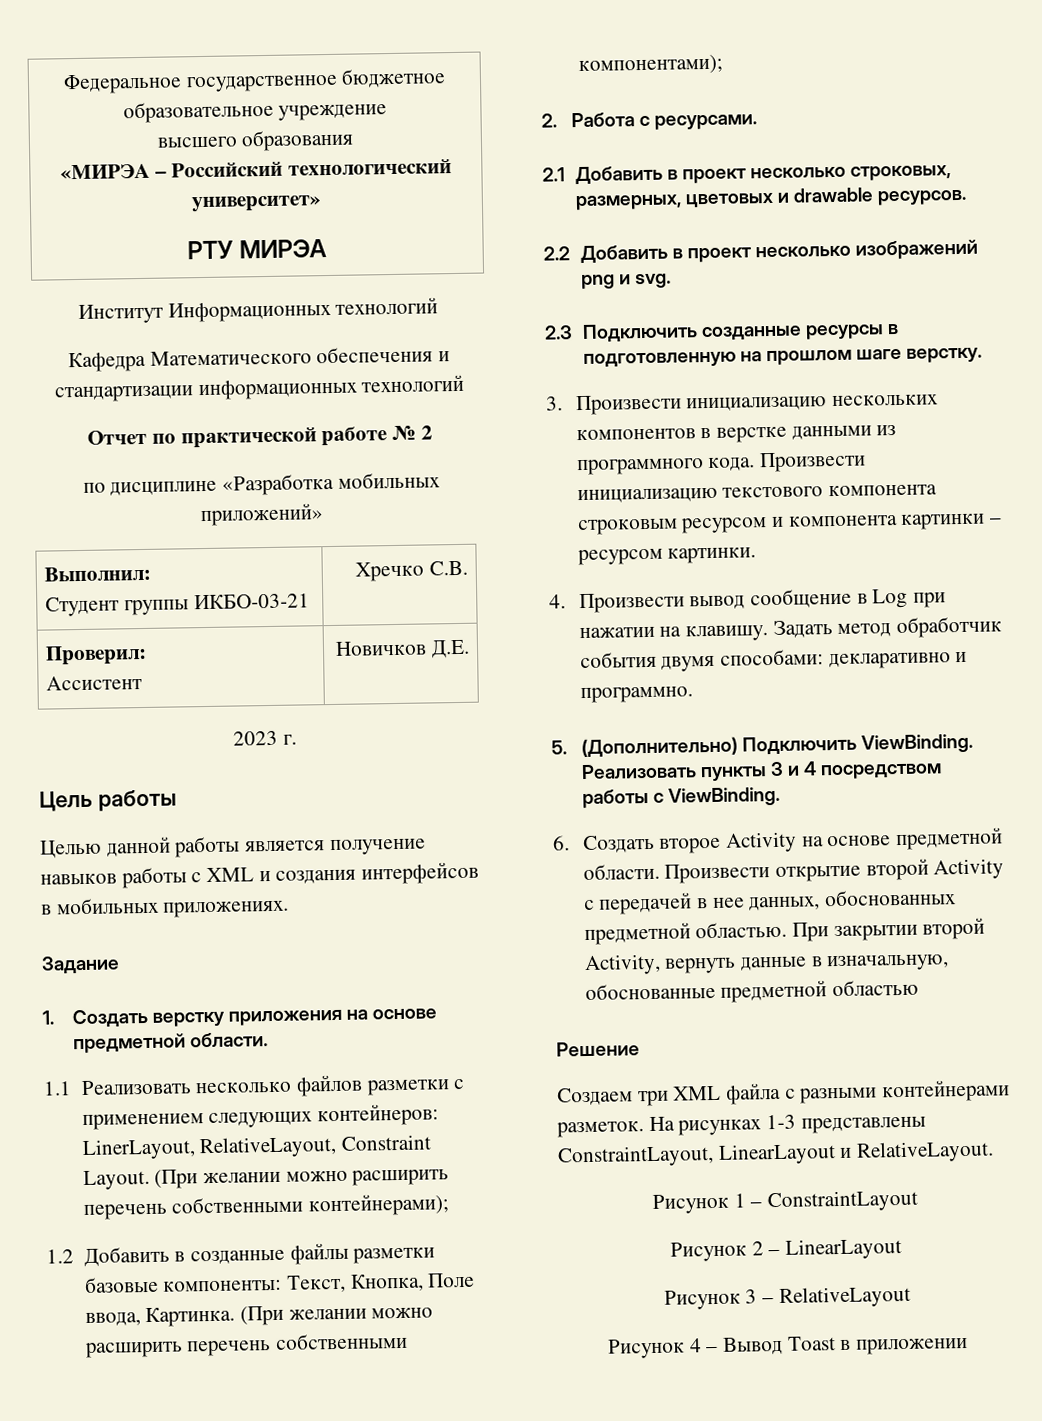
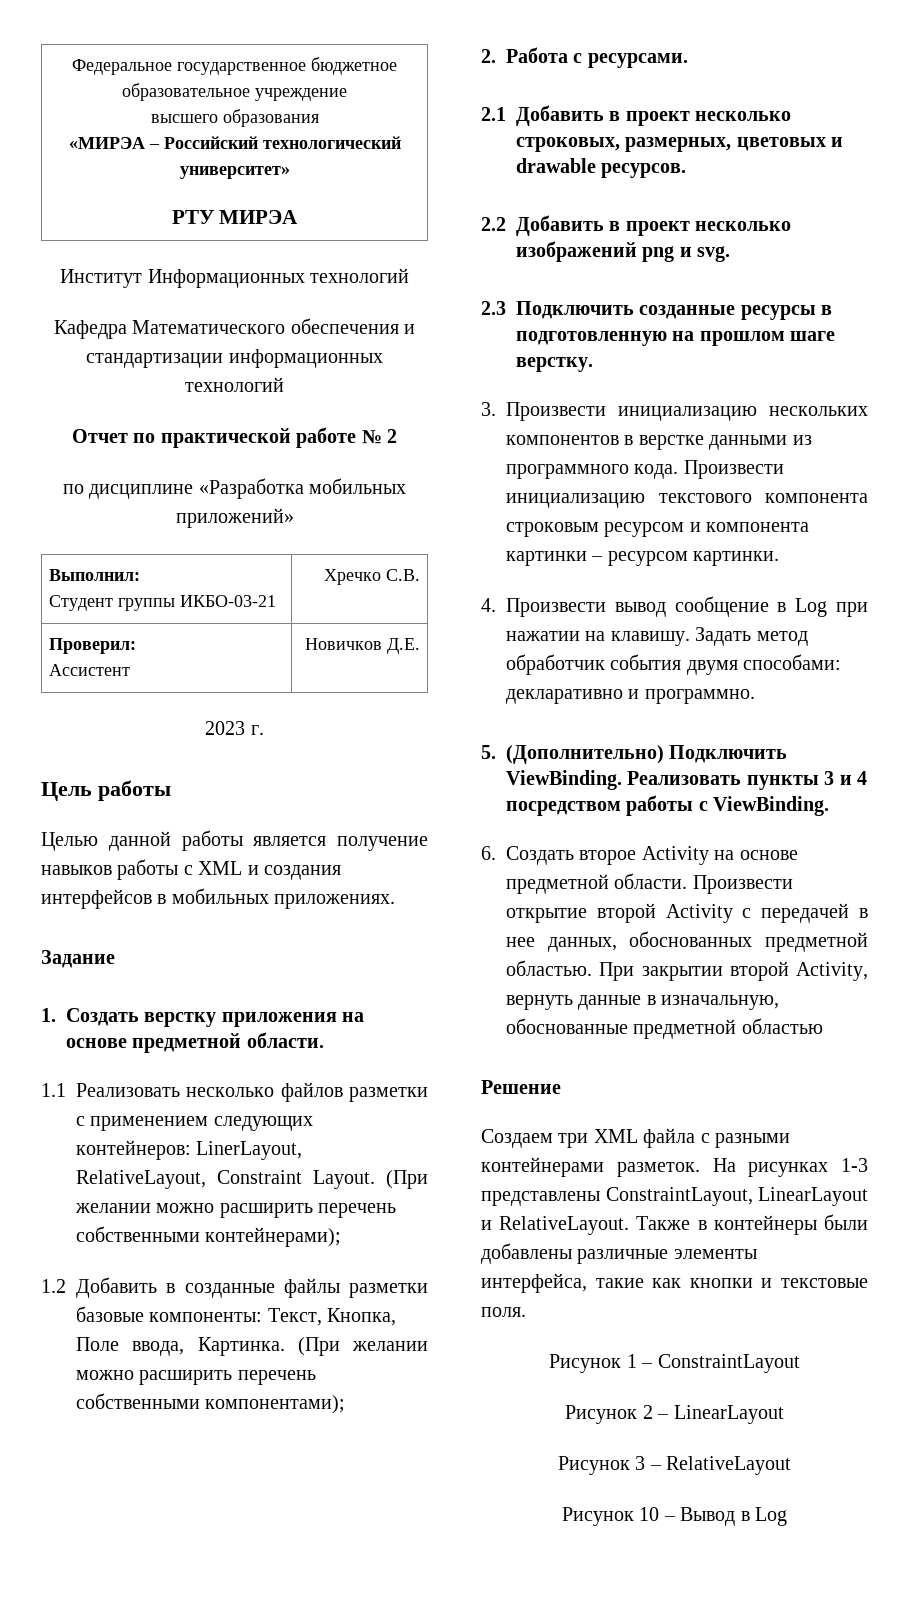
(995, 1151) none -> [636,1214,868,1235] [481,1243,757,1264] [481,1273,868,1293] [481,1307,526,1317] Также в контейнеры были добавлены различные элементы интерфейса, такие как кнопки и текстовые поля.
[688,1338,702,1353] 4 -> [639,1507,660,1521] 10
[786,1336,969,1355] Toast в приложении -> [740,1507,787,1526] в Log

